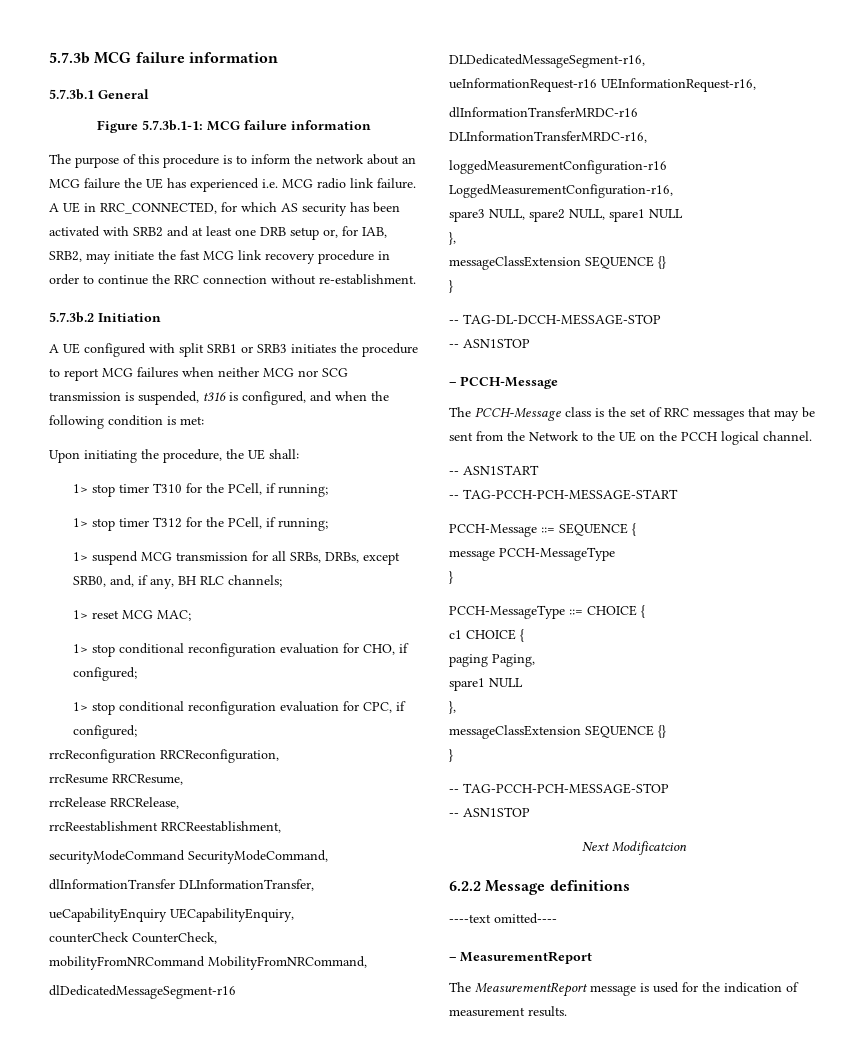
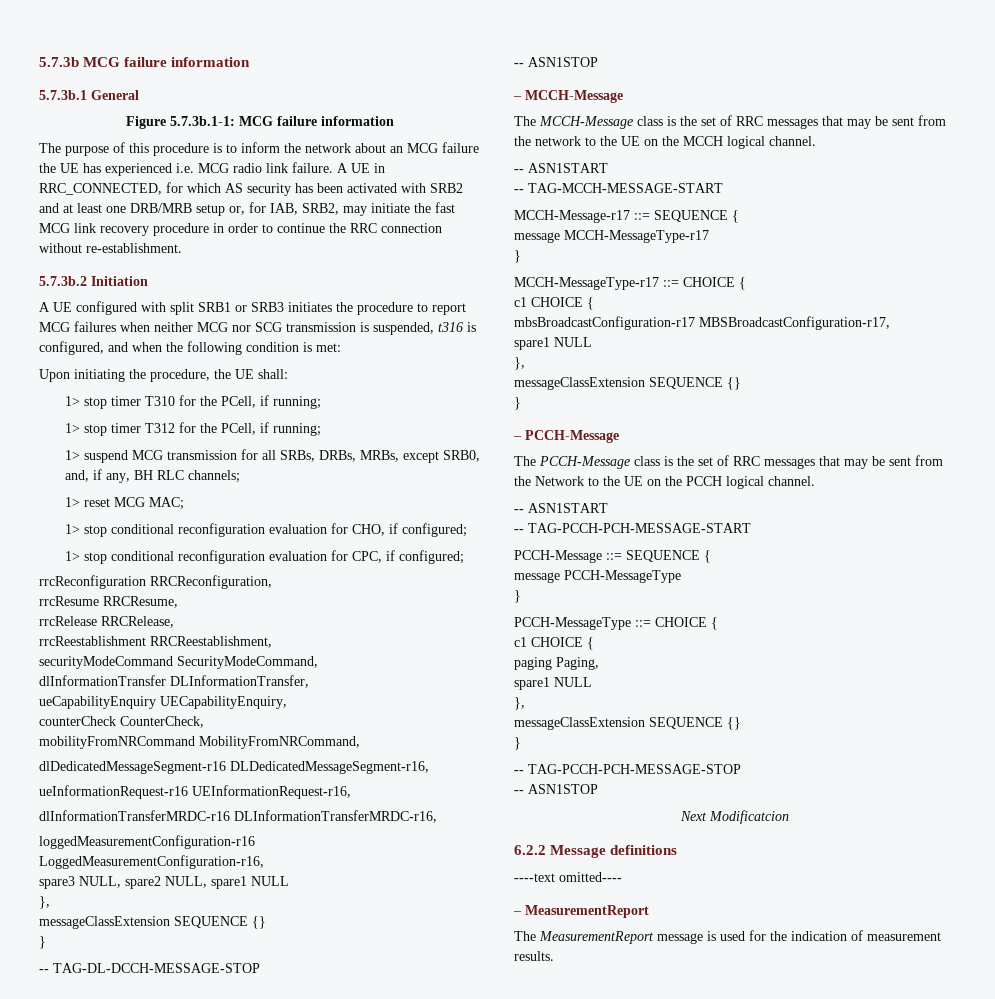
[260,227,286,236] DRB -> [130,203,192,213] DRB/MRB
(359, 557) none -> [359,450,399,462] MRBs,
(530, 343) none -> [513,90,623,103] [514,115,946,129] [514,136,816,149] [514,163,608,173] [514,183,723,193] [514,210,739,223] [514,230,709,243] [514,250,521,263] [514,277,746,290] [514,297,594,310] [514,316,890,330] [514,337,592,350] [514,357,525,370] [514,377,741,390] [514,397,521,410] // – MCCH-Message // The MCCH-Message class is the set of RRC messages that may be sent from the network to the UE on the MCCH logical channel. // -- ASN1START // -- TAG-MCCH-MESSAGE-START // MCCH-Message-r17 ::= SEQUENCE { // message MCCH-MessageType-r17 // } // MCCH-MessageType-r17 ::= CHOICE { // c1 CHOICE { // mbsBroadcastConfiguration-r17 MBSBroadcastConfiguration-r17, // spare1 NULL // }, // messageClassExtension SEQUENCE {} // }

